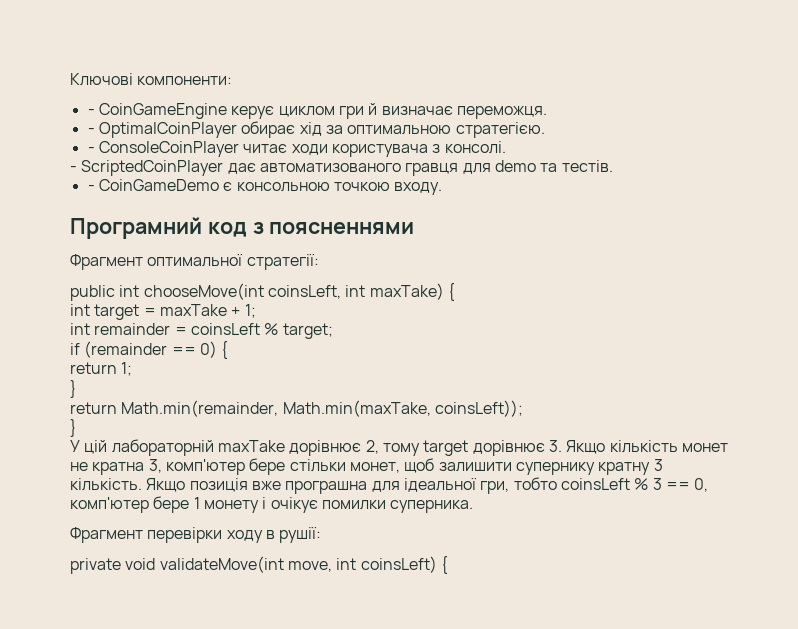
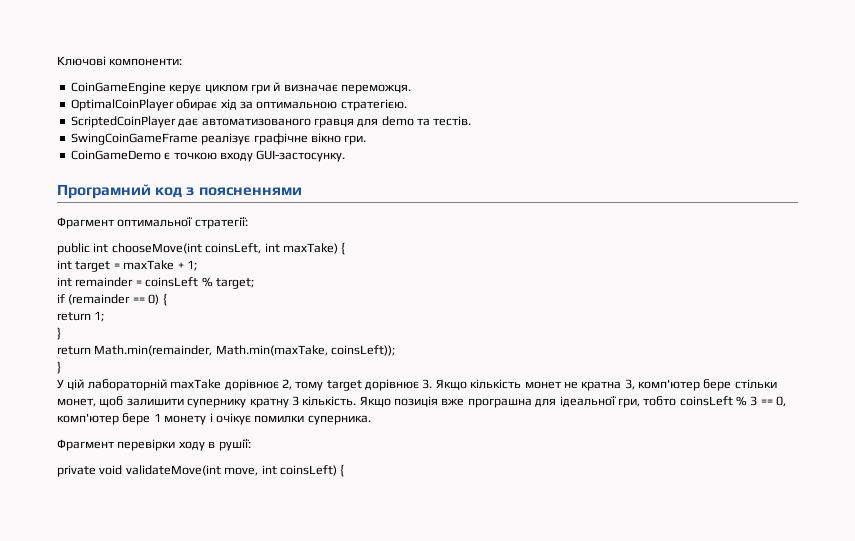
[87,109,95,115] - -> (183, 62) none
[87,128,95,134] - -> (411, 89) none
[87,141,506,157] [70,166,77,172] - ConsoleCoinPlayer читає ходи користувача з консолі. // - -> (407, 105) none
[87,179,443,195] - CoinGameDemo є консольною точкою входу. -> [70,133,367,145] [70,150,346,162] SwingCoinGameFrame реалізує графічне вікно гри. // CoinGameDemo є точкою входу GUI-застосунку.

